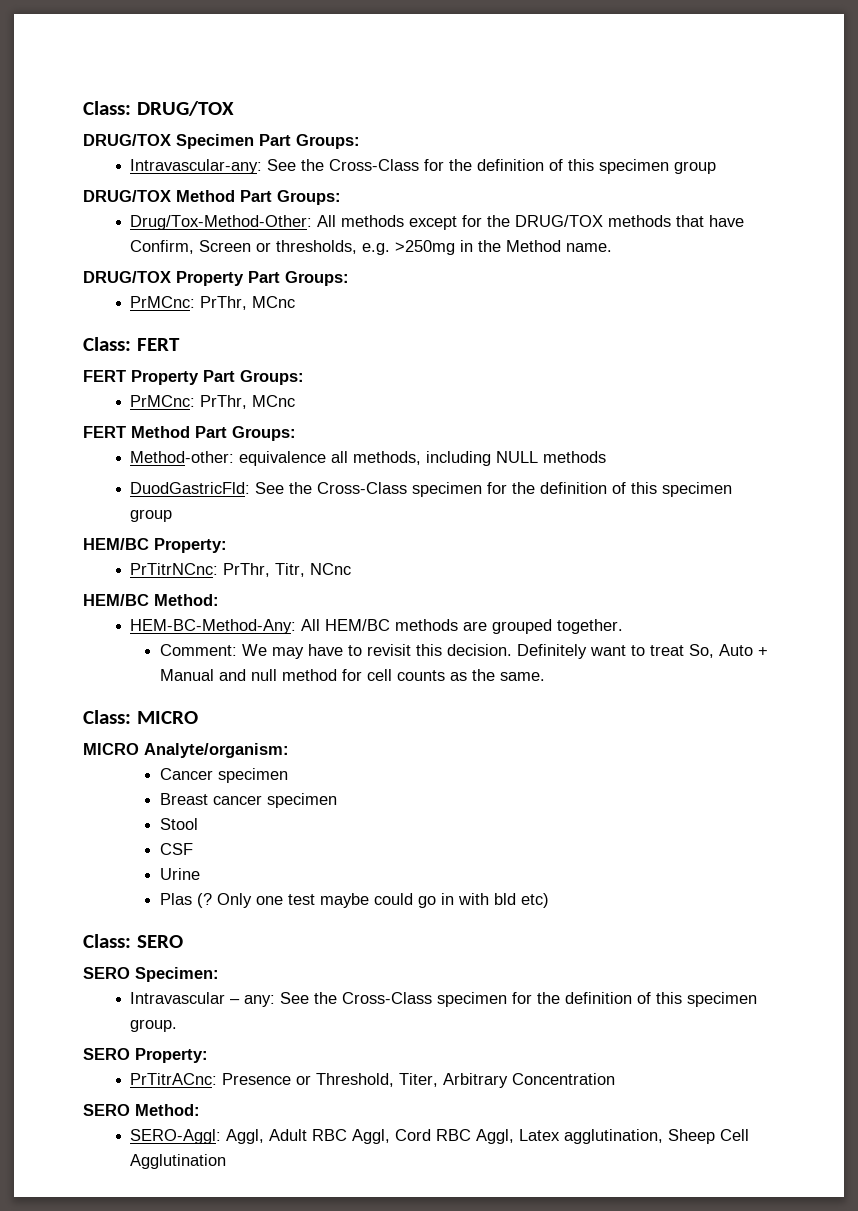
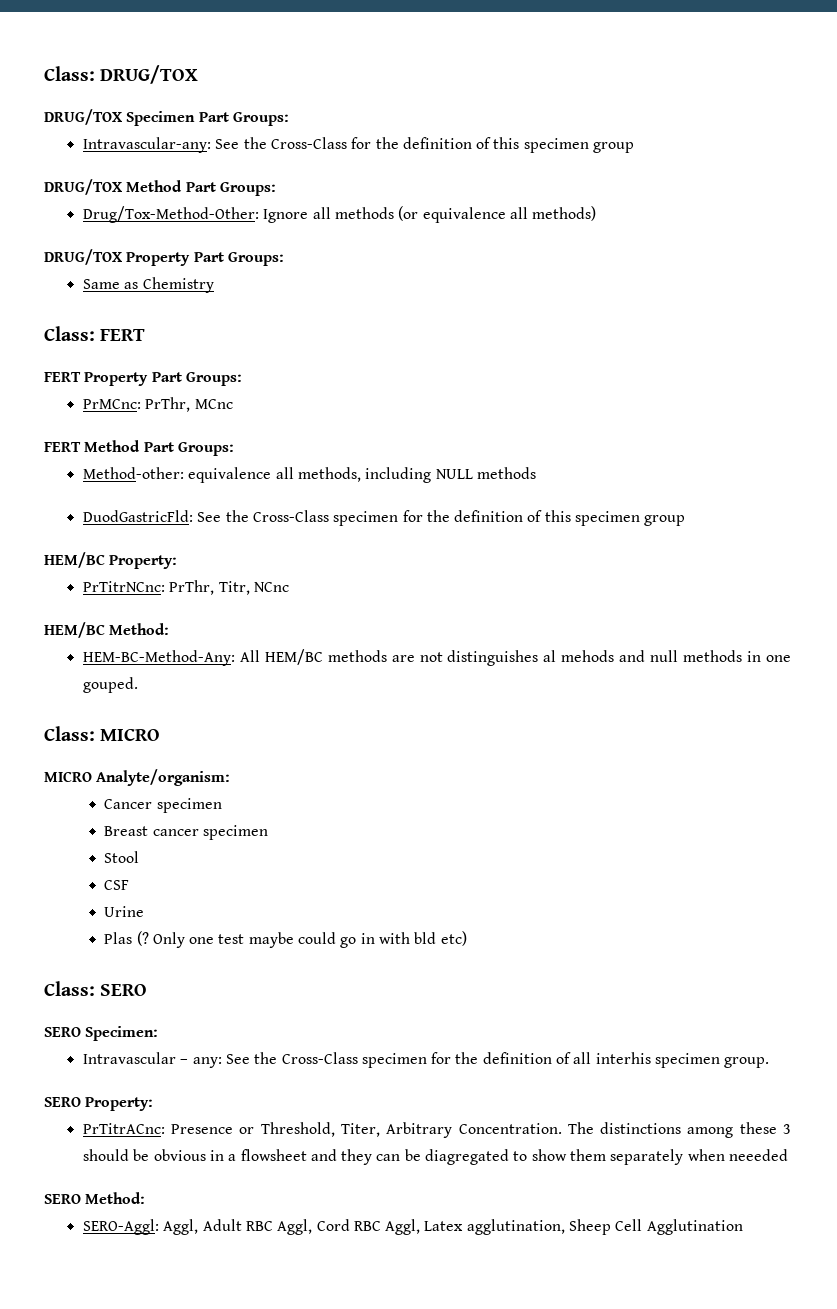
[317,215,745,230] [130,240,613,255] All methods except for the DRUG/TOX methods that have Confirm, Screen or thresholds, e.g. >250mg in the Method name. -> [263,206,597,223] Ignore all methods (or equivalence all methods)
[130,296,296,310] PrMCnc: PrThr, MCnc -> [82,277,214,293] Same as Chemistry
[492,619,624,634] [159,644,768,659] [159,669,545,681] grouped together. // Comment: We may have to revisit this decision. Definitely want to treat So, Auto + Manual and null method for cell counts as the same. -> [419,650,792,666] [82,677,138,693] not distinguishes al mehods and null methods in one gouped.
[656,992,683,1004] this -> [573,1052,651,1064] all interhis
[512,1073,616,1085] Concentration -> [458,1122,791,1138] [82,1149,789,1165] Concentration. The distinctions among these 3 should be obvious in a flowsheet and they can be diagregated to show them separately when neeeded

